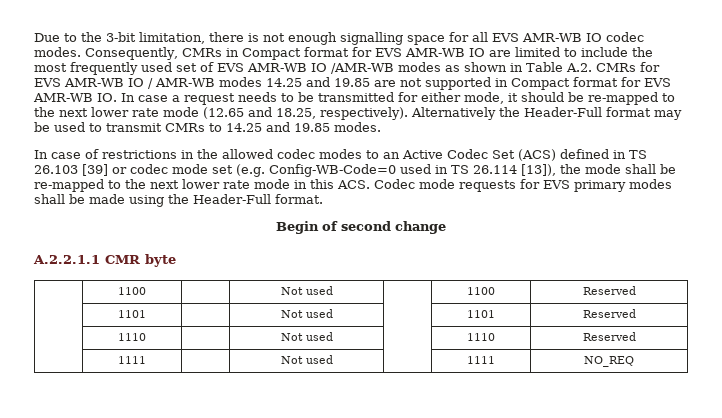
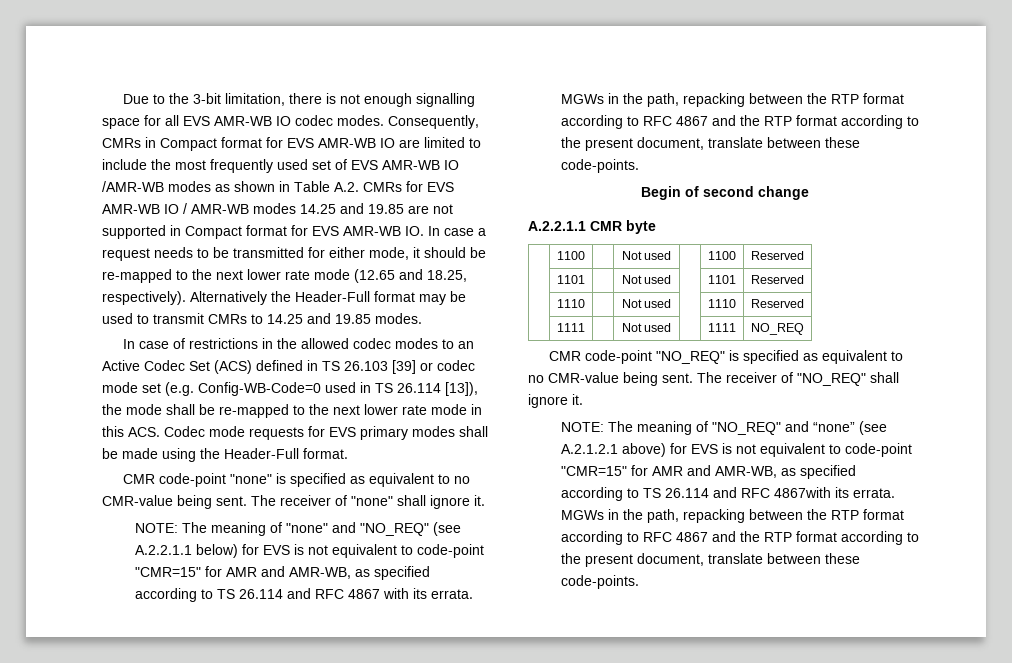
(323, 199) none -> [123,473,471,487] [102,495,485,509] [135,522,462,536] [135,544,485,558] [135,566,431,580] [135,588,474,602] [561,93,905,107] [561,115,920,129] [561,137,861,151] [561,159,640,173] // CMR code-point "none" is specified as equivalent to no CMR-value being sent. The receiver of "none" shall ignore it. // NOTE: The meaning of "none" and "NO_REQ" (see A.2.2.1.1 below) for EVS is not equivalent to code-point "CMR=15" for AMR and AMR-WB, as specified according to TS 26.114 and RFC 4867 with its errata. MGWs in the path, repacking between the RTP format according to RFC 4867 and the RTP format according to the present document, translate between these code-points.
(634, 361) none -> [549,350,904,364] [528,372,899,386] [528,394,583,408] [561,421,888,435] [561,443,913,457] [561,465,857,479] [561,487,896,501] [561,509,905,523] [561,531,920,545] [561,553,861,567] [561,575,640,589] // CMR code-point "NO_REQ" is specified as equivalent to no CMR-value being sent. The receiver of "NO_REQ" shall ignore it. // NOTE: The meaning of "NO_REQ" and “none” (see A.2.1.2.1 above) for EVS is not equivalent to code-point "CMR=15" for AMR and AMR-WB, as specified according to TS 26.114 and RFC 4867with its errata. MGWs in the path, repacking between the RTP format according to RFC 4867 and the RTP format according to the present document, translate between these code-points.

